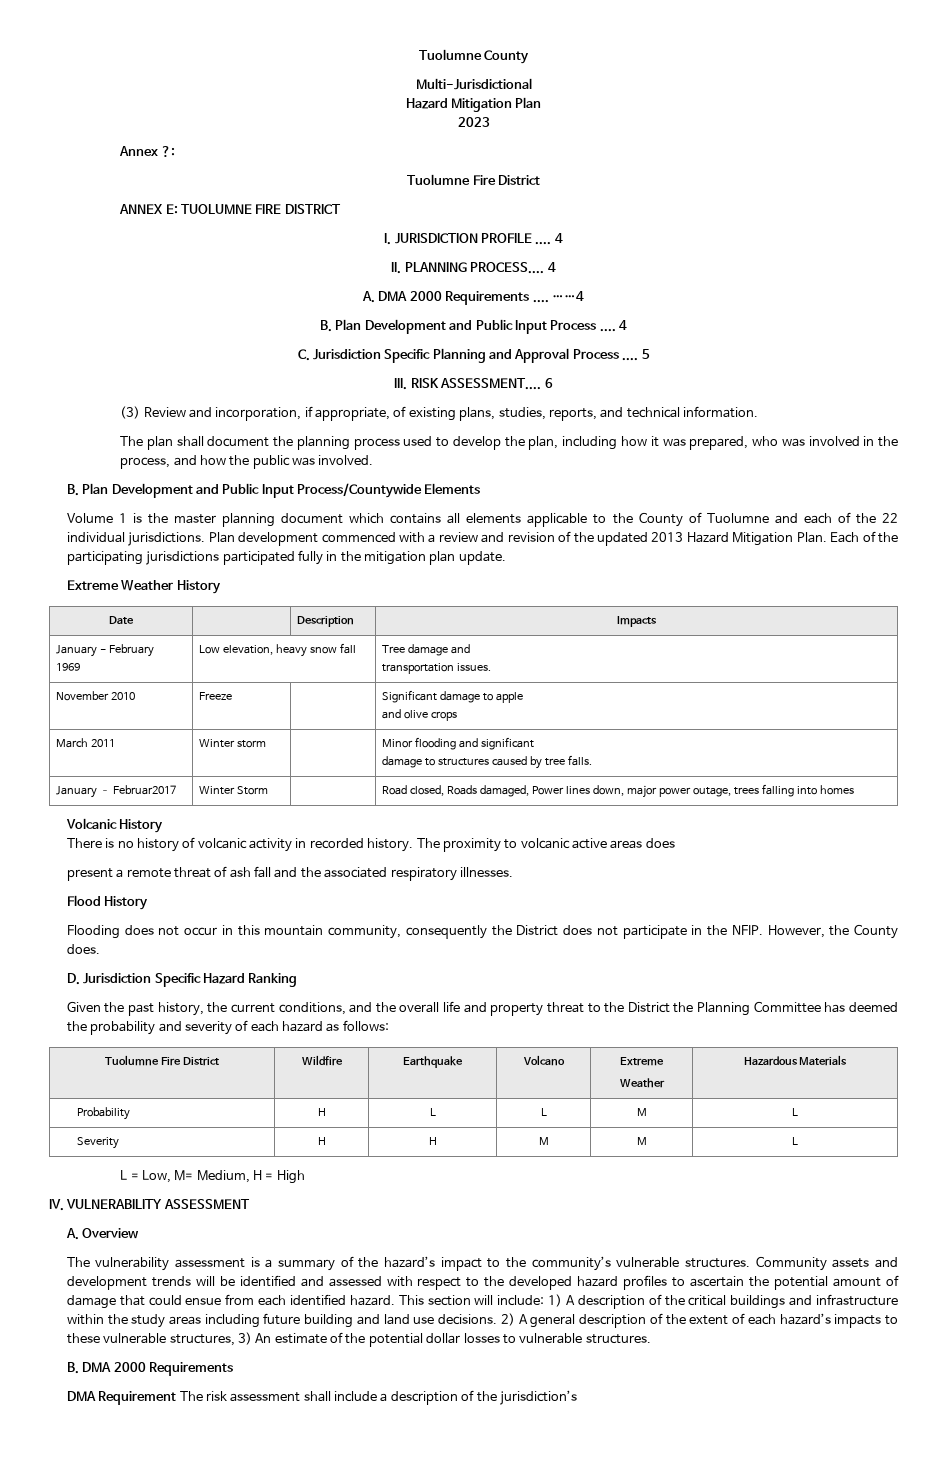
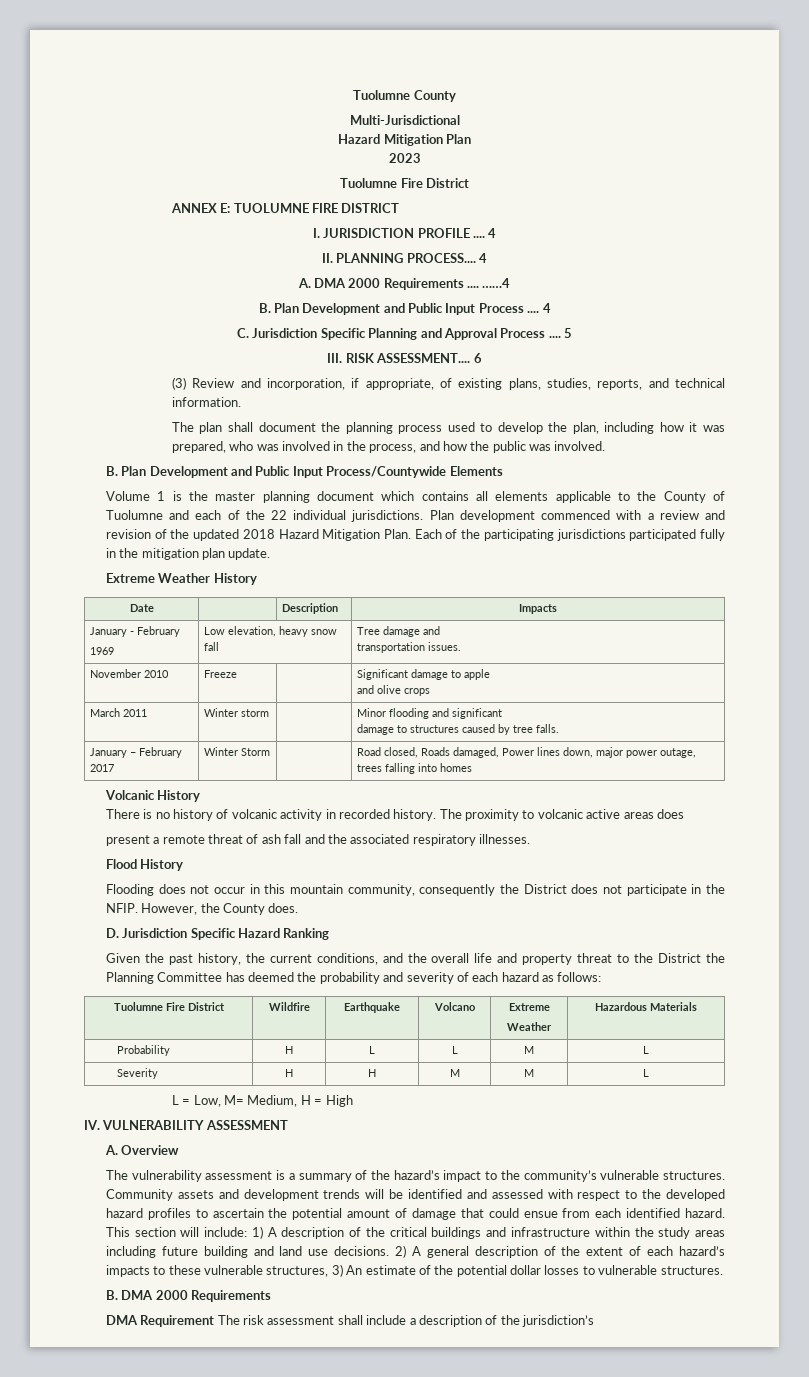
[119,146,175,157] // Annex ?: -> (421, 158) none
[651,532,684,542] 2013 -> [242,529,275,539] 2018
[112,785,176,795] Februar2017 -> [139,747,183,758] [90,764,115,772] February 2017

